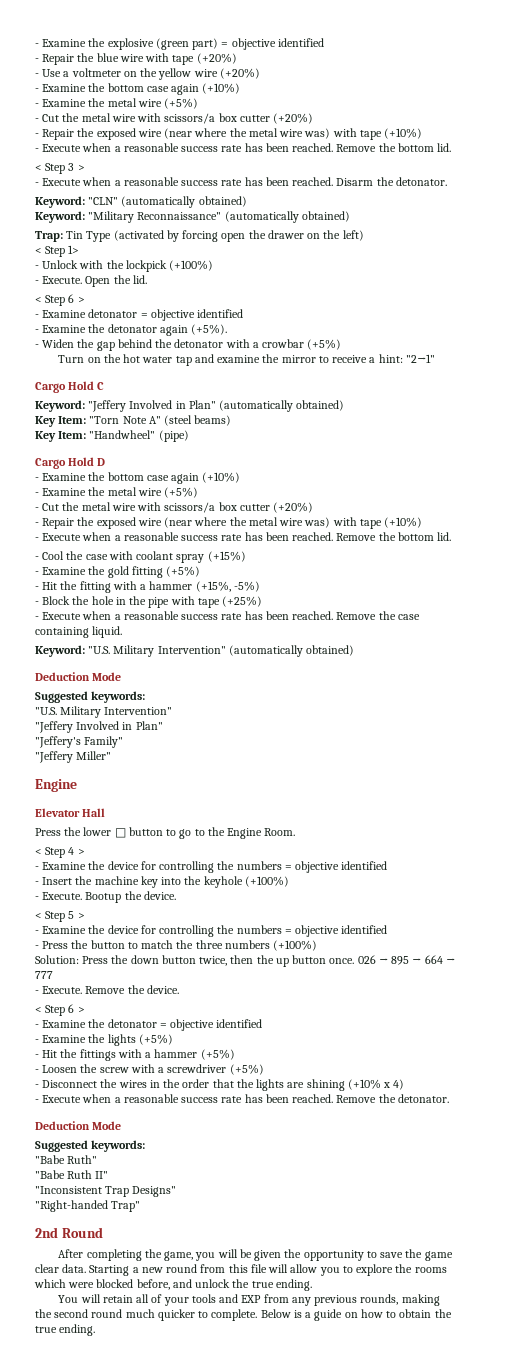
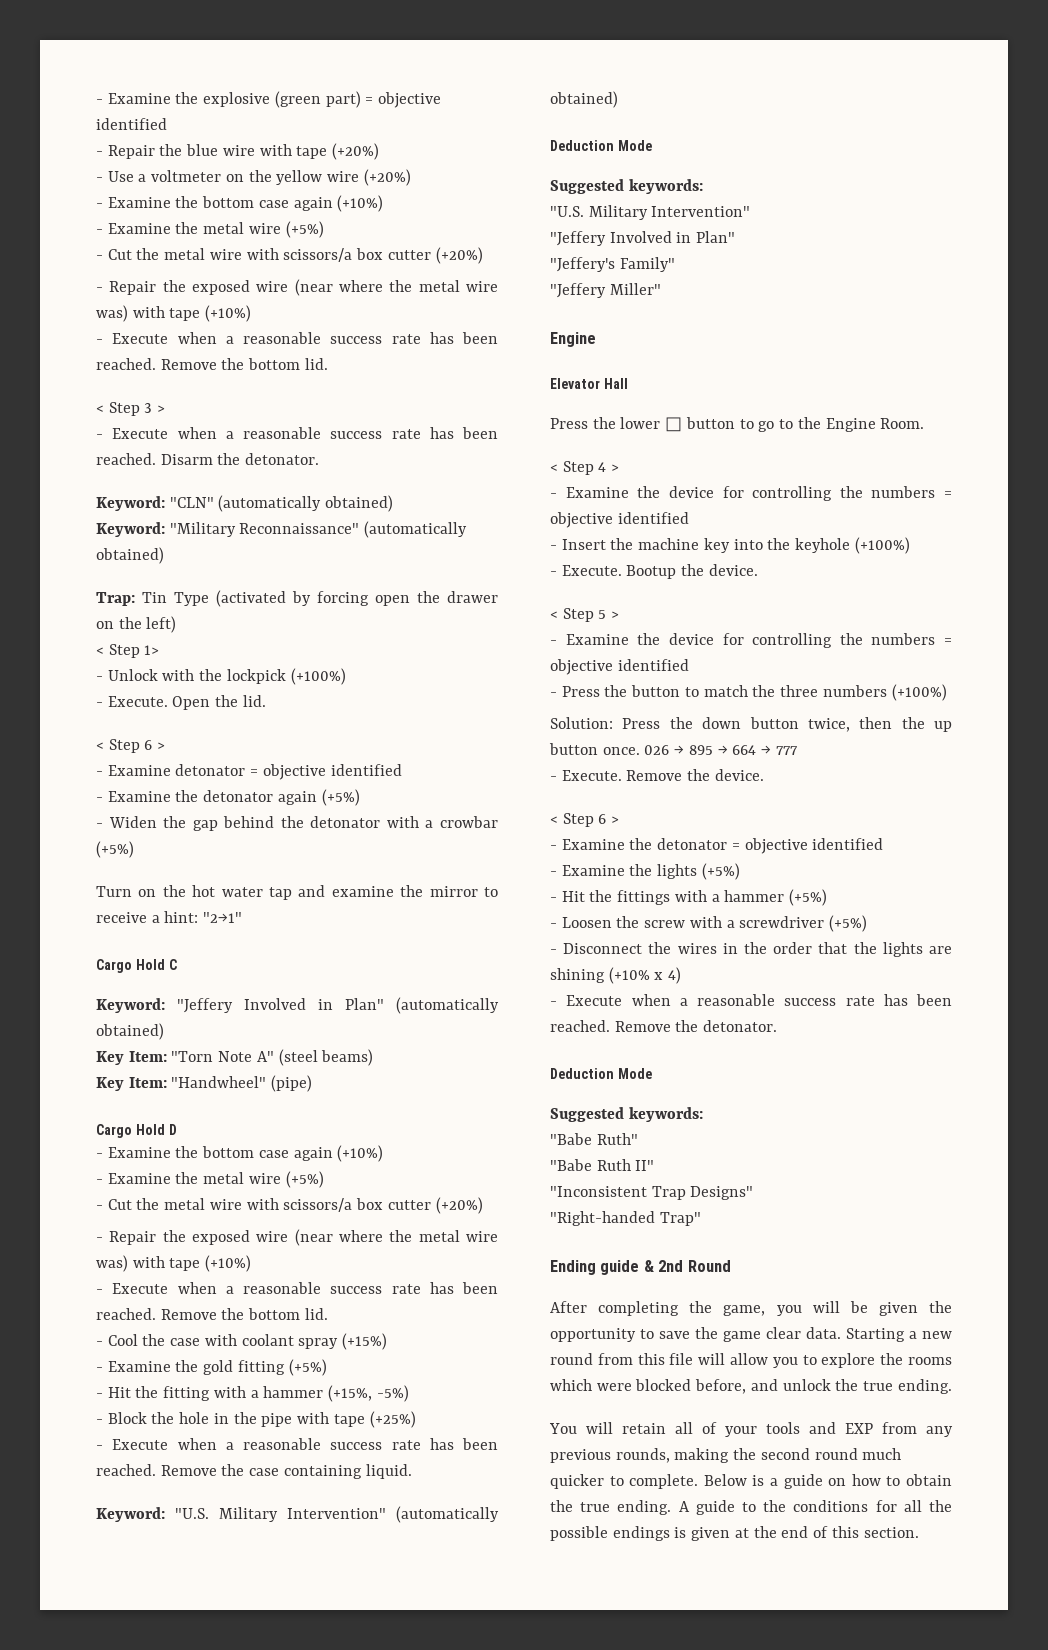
[191,324,228,335] (+5%). -> [321,789,360,806] (+5%)
(141, 1206) none -> [550,1260,654,1275] Ending guide &
(96, 1330) none -> [678,1500,952,1515] [550,1526,919,1541] A guide to the conditions for all the possible endings is given at the end of this section.

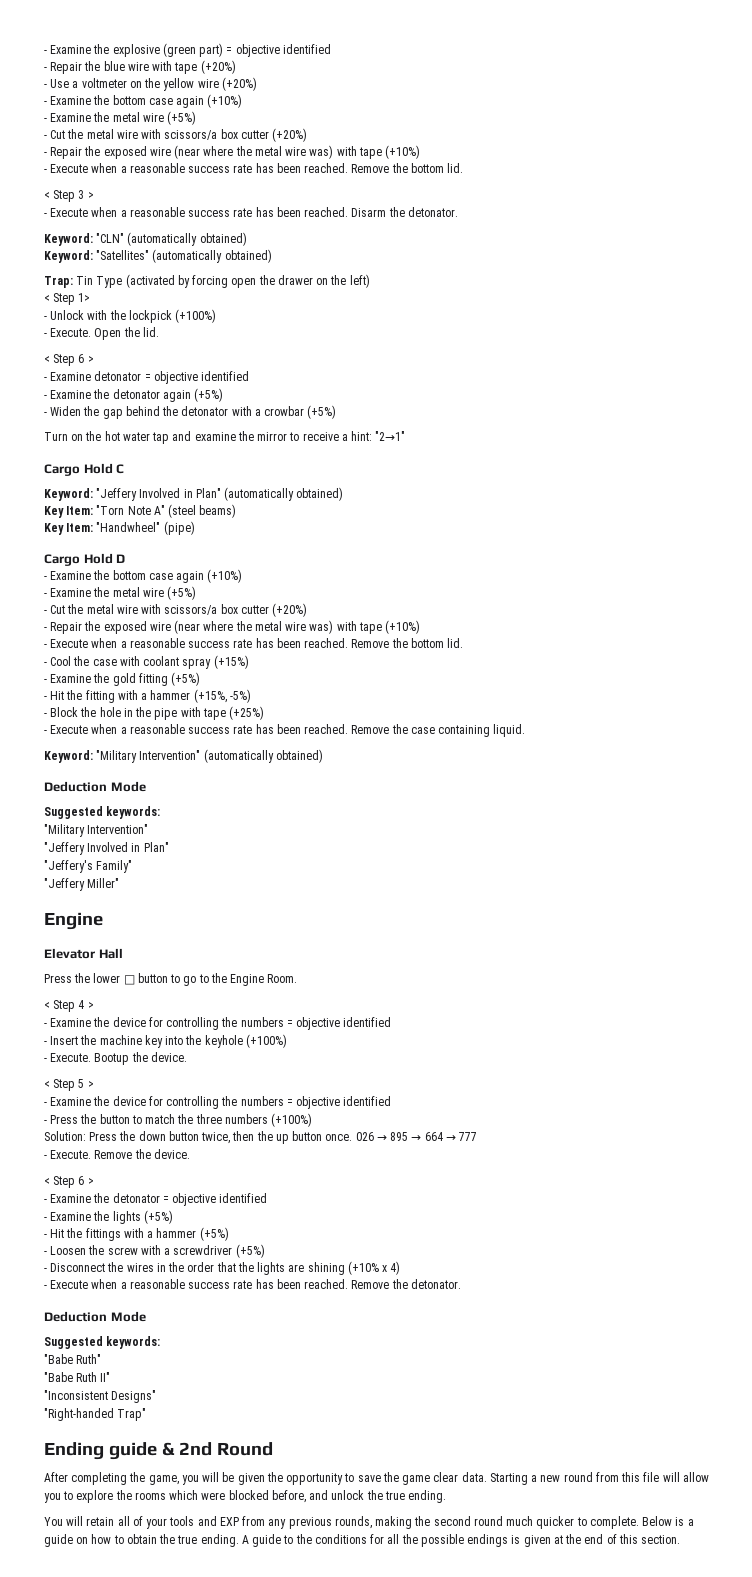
[169,522,360,537] "Military Reconnaissance" -> [96,250,150,260] "Satellites"
[175,1507,278,1522] "U.S. Military -> [96,750,138,763] "Military
[550,205,648,220] "U.S. Military -> [44,824,85,837] "Military
[651,1186,686,1200] Trap -> (108, 1395) none

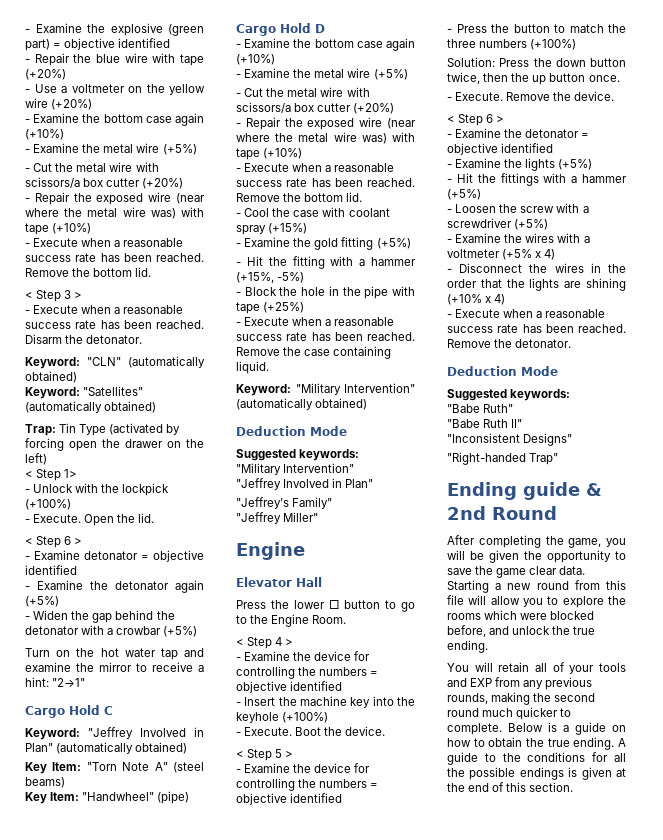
[96,488,138,501] "Jeffery -> [88,727,133,739] "Jeffrey
[44,842,85,855] "Jeffery -> [236,478,281,490] "Jeffrey
[44,860,93,873] "Jeffery's -> [236,497,289,509] "Jeffrey's
[44,878,85,891] "Jeffery -> [236,512,281,524] "Jeffrey
[94,1053,130,1065] Bootup -> [295,727,322,736] Boot
[355,1132,478,1141] 026 → 895 → 664 → 777 -> (620, 78) none
(265, 1251) none -> [447,233,590,243] [447,249,556,260] // - Examine the wires with a voltmeter (+5% x 4)

